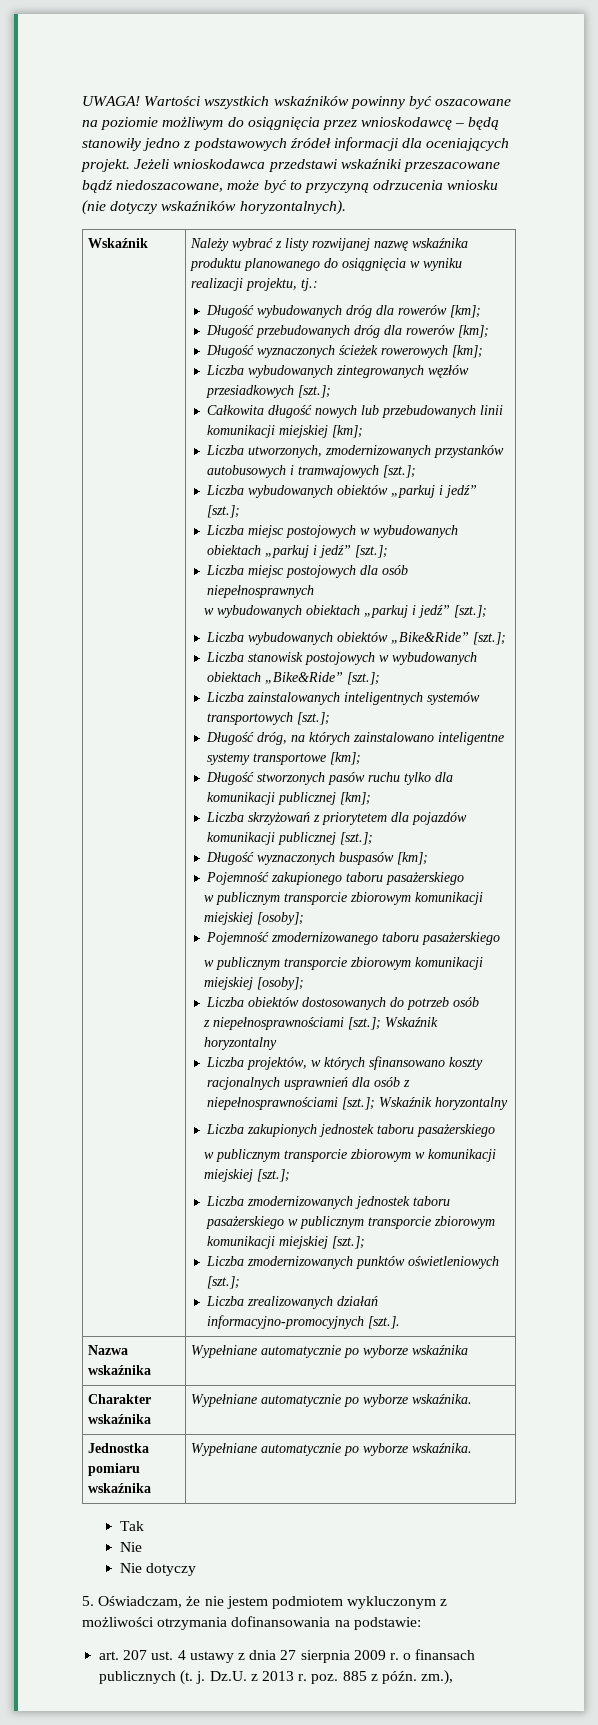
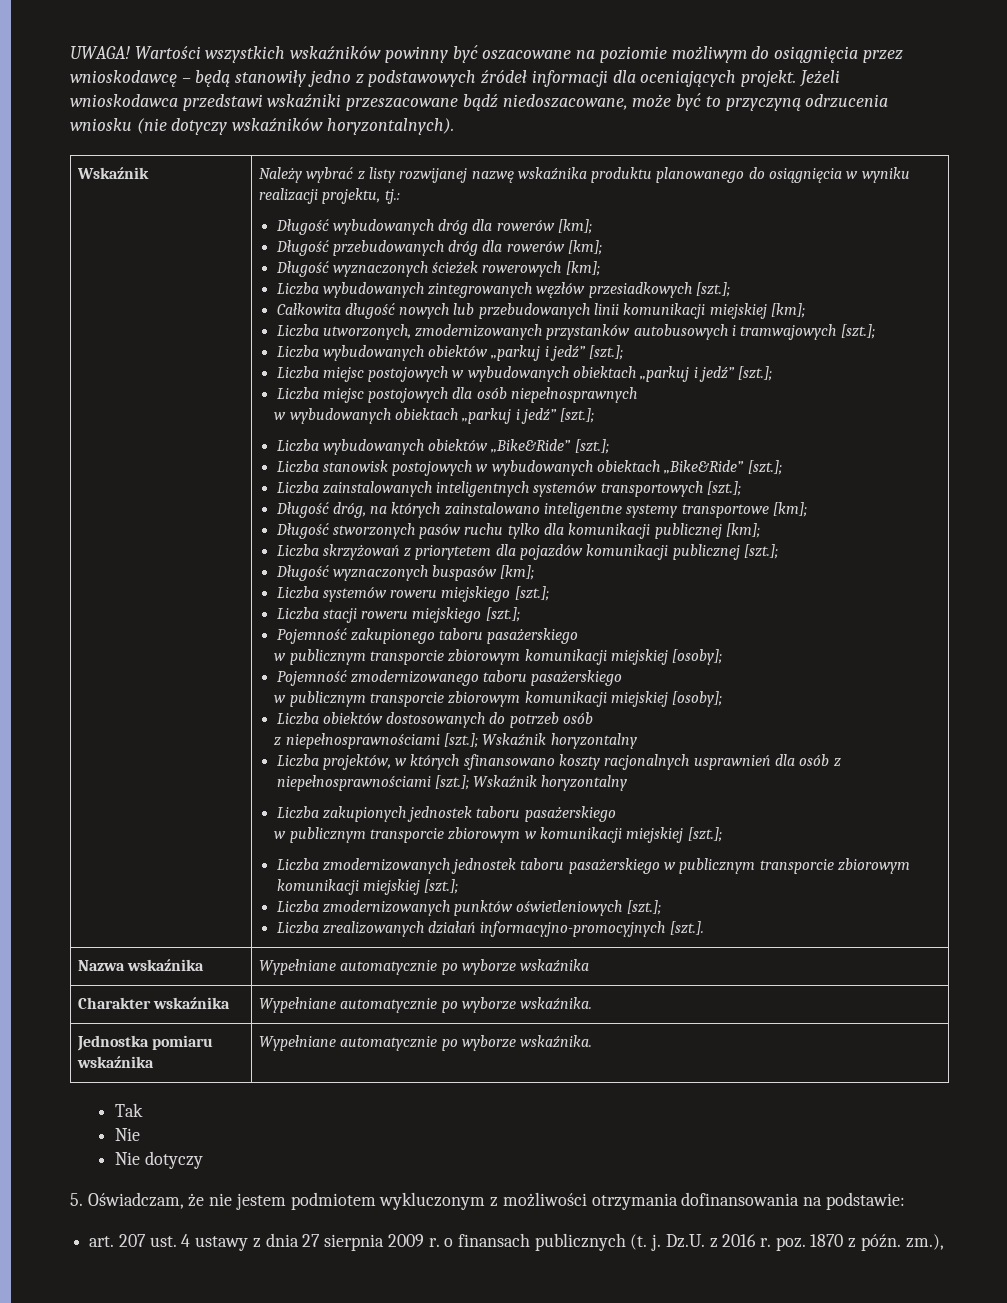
(428, 858) none -> [276,586,549,602] [276,607,520,623] // Liczba systemów roweru miejskiego [szt.]; // Liczba stacji roweru miejskiego [szt.];
[261,1671,294,1681] 2013 -> [722,1234,757,1247] 2016
[342,1671,367,1681] 885 -> [810,1234,844,1247] 1870

